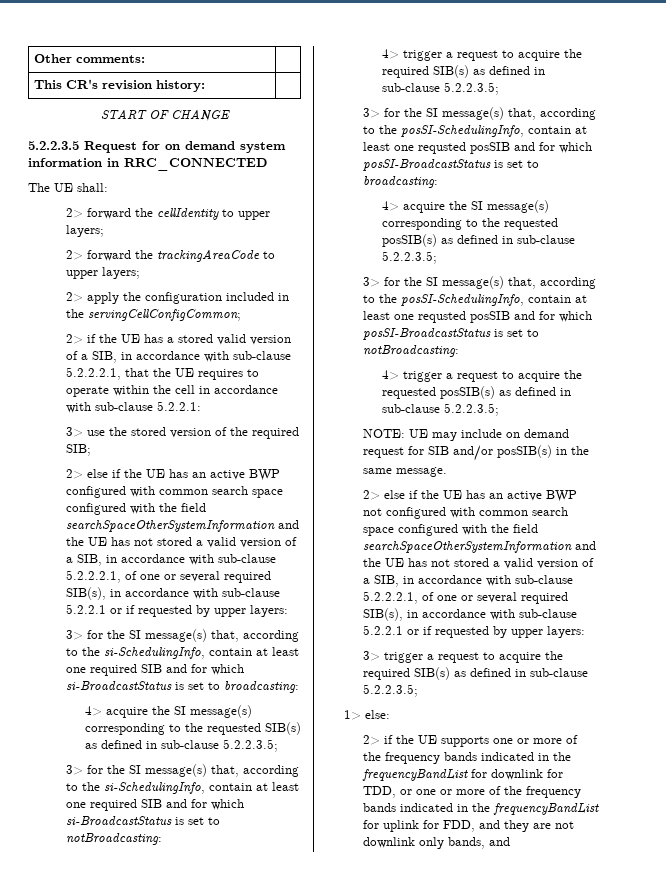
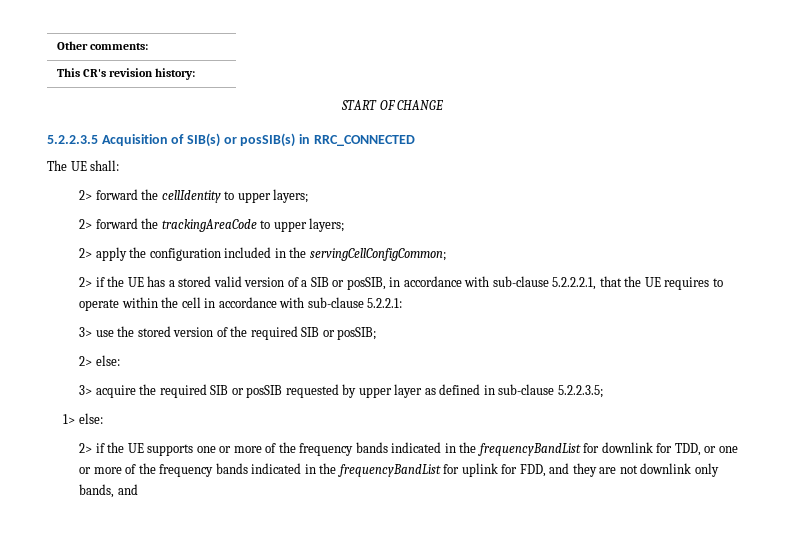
[84,141,286,153] [28,158,102,167] Request for on demand system information -> [101,133,296,147] Acquisition of SIB(s) or posSIB(s)
[91,351,117,363] SIB, -> [310,277,386,290] SIB or posSIB,
[65,444,91,456] [65,469,280,481] [65,486,283,498] [65,503,206,515] [65,520,299,532] [65,537,297,548] [65,554,276,566] [65,570,271,583] [65,587,280,600] [65,604,288,617] [65,629,299,642] [65,647,299,659] [65,664,244,676] [65,681,299,693] [84,705,252,718] [84,722,301,735] [84,739,278,752] [65,764,299,777] [65,782,299,794] [65,799,244,811] [65,816,220,826] [65,833,162,845] [381,49,582,61] [381,65,545,78] [381,82,499,95] [362,107,596,120] [362,125,587,137] [362,142,592,154] [362,159,539,171] [362,176,438,188] [381,200,549,213] [381,218,558,230] [381,234,575,247] [381,251,437,264] [362,276,596,289] [362,294,587,306] [362,311,592,323] [362,328,539,340] [362,345,459,357] [381,370,582,382] [381,386,571,399] [381,403,499,416] [362,429,569,441] [362,445,589,461] [362,467,447,477] [362,490,577,502] [362,507,568,519] [362,524,538,536] [362,541,596,553] [362,558,594,569] [362,575,573,587] [362,591,568,604] [362,608,577,621] [362,625,585,638] [362,651,563,663] [362,667,450,680] SIB; // 2> else if the UE has an active BWP configured with common search space configured with the field searchSpaceOtherSystemInformation and the UE has not stored a valid version of a SIB, in accordance with sub-clause 5.2.2.2.1, of one or several required SIB(s), in accordance with sub-clause 5.2.2.1 or if requested by upper layers: // 3> for the SI message(s) that, according to the si-SchedulingInfo, contain at least one required SIB and for which si-BroadcastStatus is set to broadcasting: // 4> acquire the SI message(s) corresponding to the requested SIB(s) as defined in sub-clause 5.2.2.3.5; // 3> for the SI message(s) that, according to the si-SchedulingInfo, contain at least one required SIB and for which si-BroadcastStatus is set to notBroadcasting: // 4> trigger a request to acquire the required SIB(s) as defined in sub-clause 5.2.2.3.5; // 3> for the SI message(s) that, according to the posSI-SchedulingInfo, contain at least one requsted posSIB and for which posSI-BroadcastStatus is set to broadcasting: // 4> acquire the SI message(s) corresponding to the requested posSIB(s) as defined in sub-clause 5.2.2.3.5; // 3> for the SI message(s) that, according to the posSI-SchedulingInfo, contain at least one requsted posSIB and for which posSI-BroadcastStatus is set to notBroadcasting: // 4> trigger a request to acquire the requested posSIB(s) as defined in sub-clause 5.2.2.3.5; // NOTE: UE may include on demand request for SIB and/or posSIB(s) in the same message. // 2> else if the UE has an active BWP not configured with common search space configured with the field searchSpaceOtherSystemInformation and the UE has not stored a valid version of a SIB, in accordance with sub-clause 5.2.2.2.1, of one or several required SIB(s), in accordance with sub-clause 5.2.2.1 or if requested by upper layers: // 3> trigger a request to acquire the required SIB(s) -> [301,327,377,340] [79,355,120,366] [79,384,423,398] SIB or posSIB; // 2> else: // 3> acquire the required SIB or posSIB requested by upper layer

